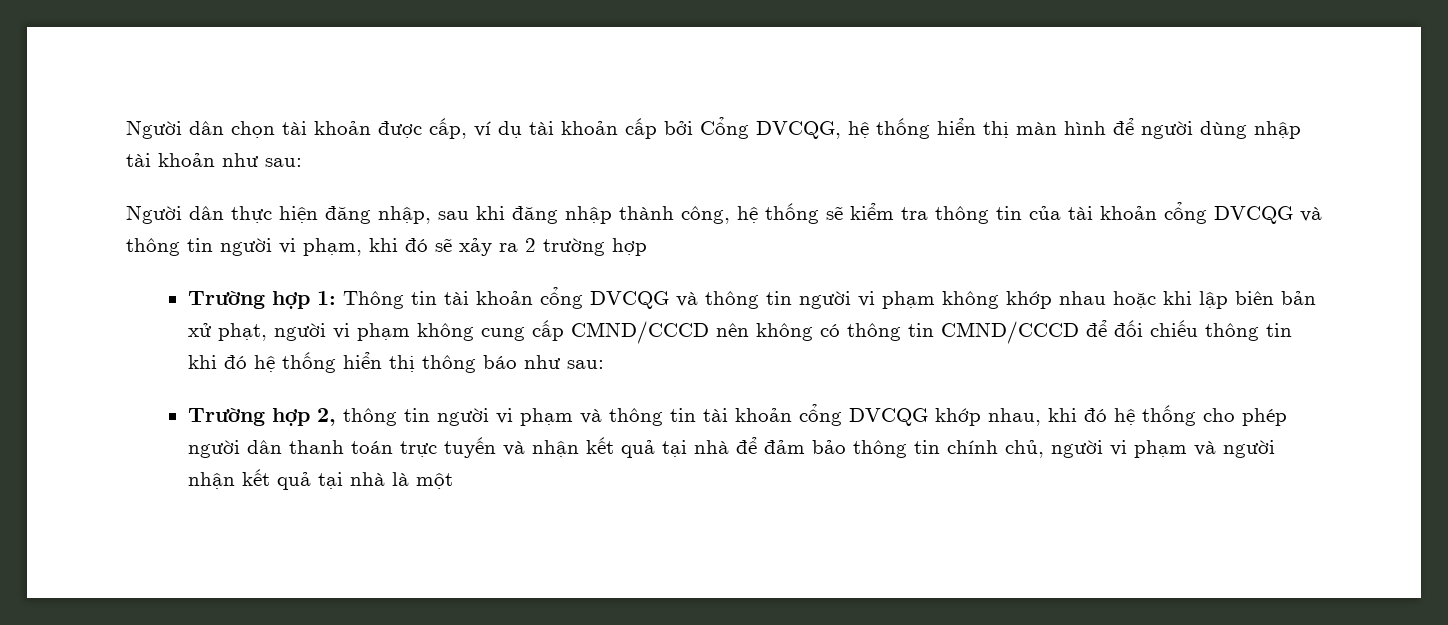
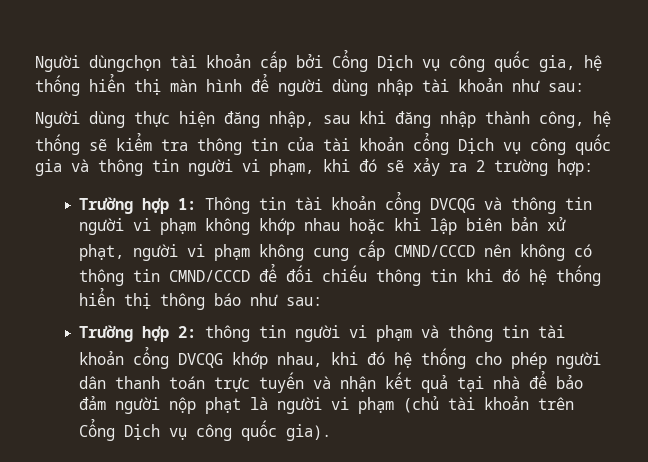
[126,118,522,139] Người dân chọn tài khoản được cấp, ví dụ -> [35,55,161,72] Người dùngchọn
[756,121,841,139] DVCQG, -> [377,51,575,72] Dịch vụ công quốc gia,
[189,206,224,220] dân -> [89,111,125,128] dùng
[1214,206,1293,224] DVCQG -> [458,134,611,155] [35,159,62,176] Dịch vụ công quốc gia
[612,238,647,256] hợp -> [557,159,593,176] hợp:
[316,408,336,426] 2, -> [177,326,196,338] 2:
[763,440,1275,458] [187,469,453,490] đảm bảo thông tin chính chủ, người vi phạm và người nhận kết quả tại nhà là một -> [555,375,583,389] [78,396,574,414] [78,419,331,441] bảo đảm người nộp phạt là người vi phạm (chủ tài khoản trên Cổng Dịch vụ công quốc gia).

